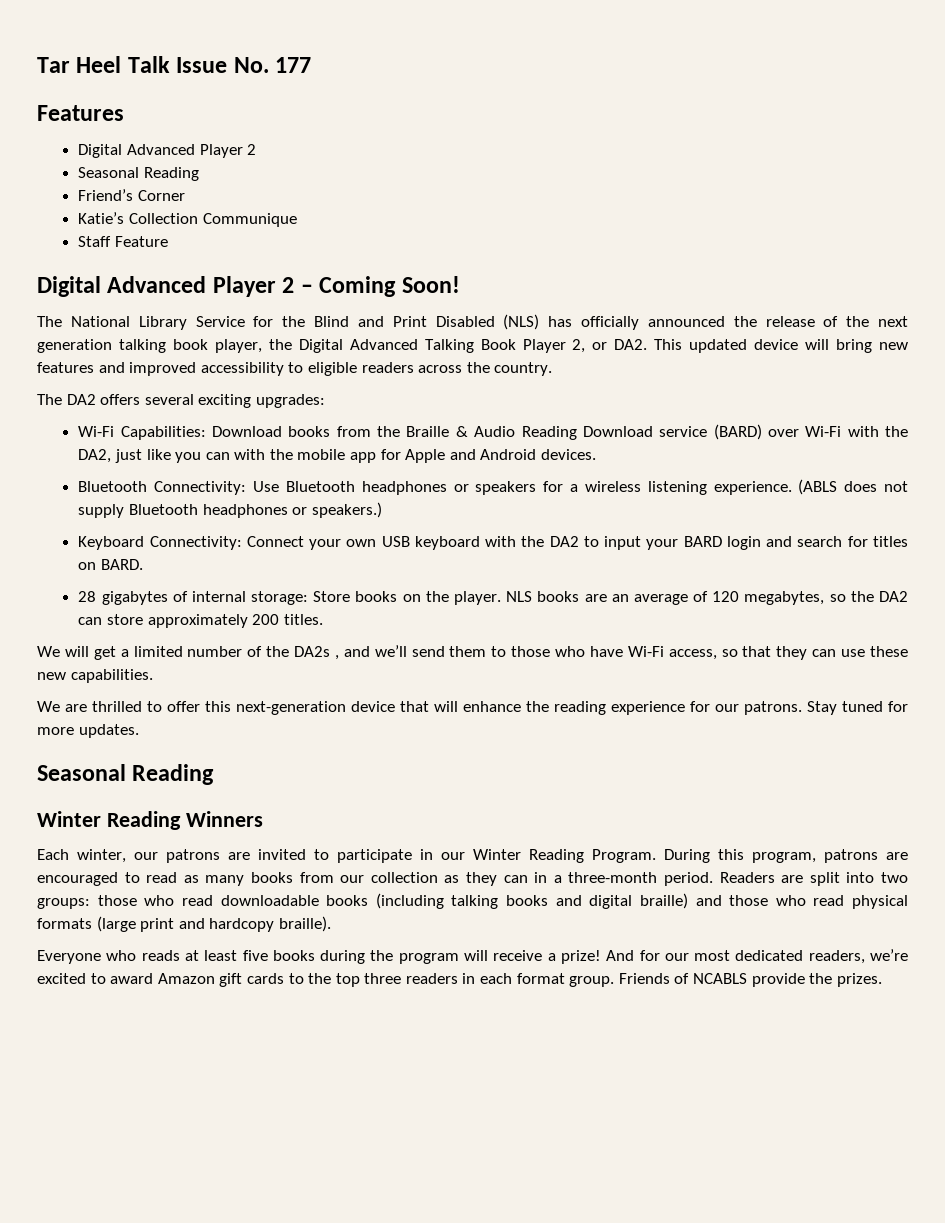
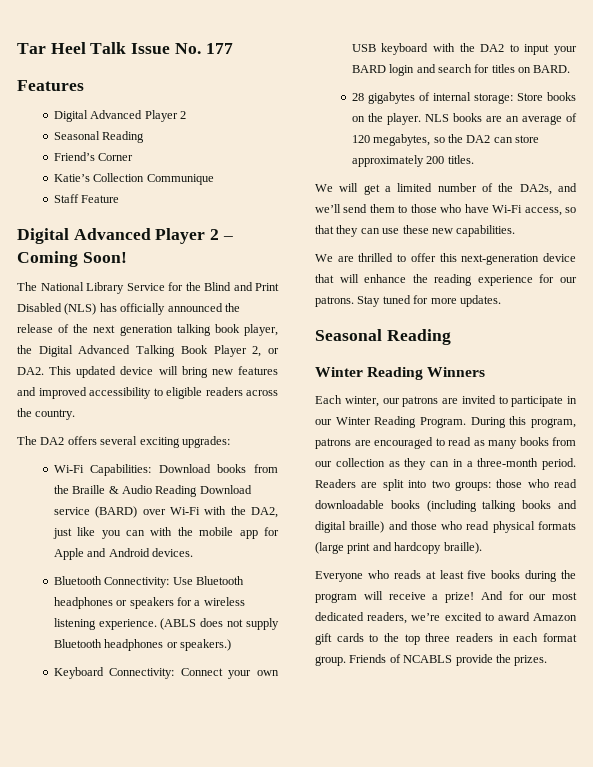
[294,646,339,660] DA2s , -> [519,184,552,195] DA2s,

